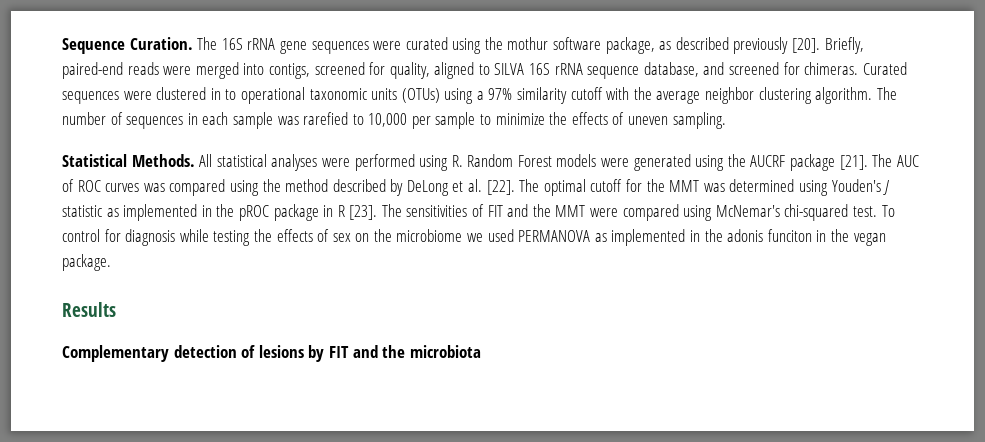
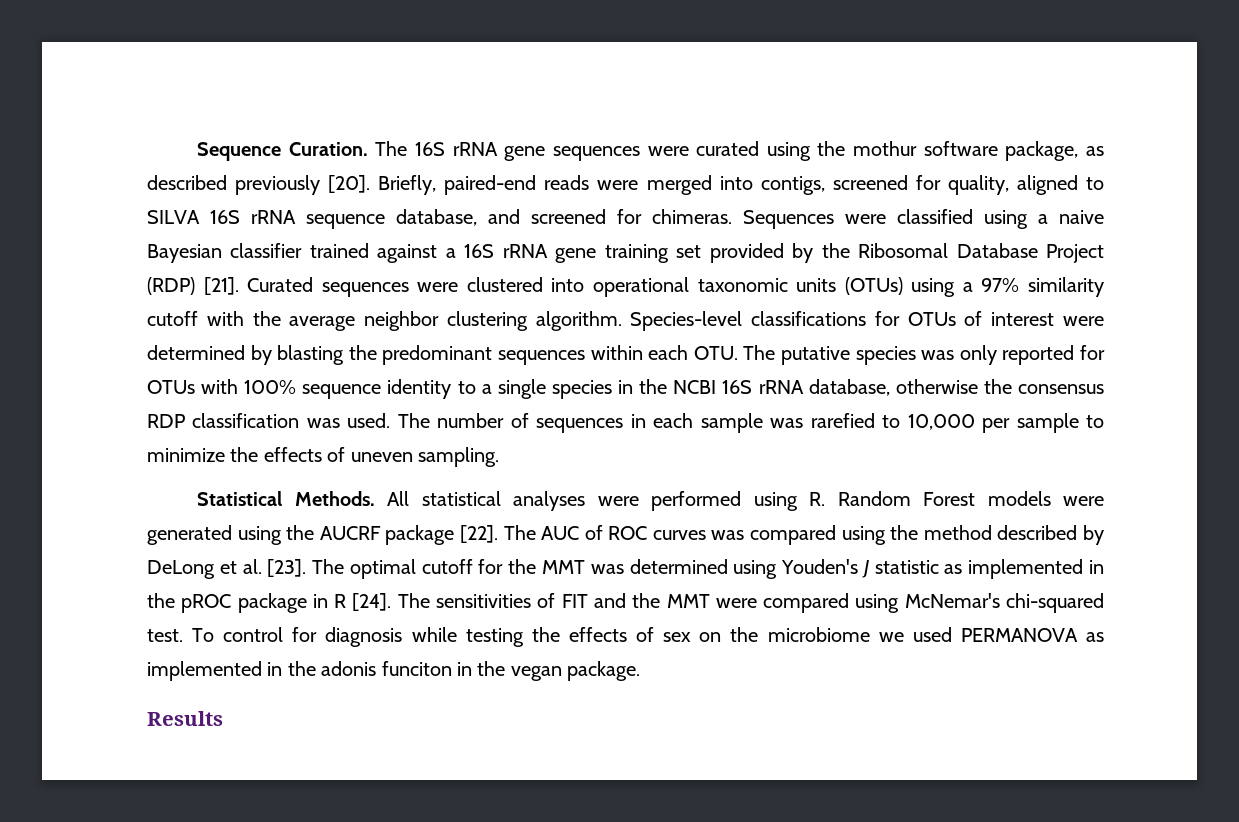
(859, 68) none -> [742,209,1104,229] [147,243,1104,263] [147,277,239,295] Sequences were classified using a naive Bayesian classifier trained against a 16S rRNA gene training set provided by the Ribosomal Database Project (RDP) [21].
[210,88,237,100] in to -> [551,278,585,292] into
(873, 95) none -> [630,311,1104,331] [147,345,1106,365] [147,379,1104,399] [147,413,391,428] Species-level classifications for OTUs of interest were determined by blasting the predominant sequences within each OTU. The putative species was only reported for OTUs with 100% sequence identity to a single species in the NCBI 16S rRNA database, otherwise the consensus RDP classification was used.
[839,155,868,170] [21]. -> [459,525,498,543] [22].
[486,180,515,195] [22]. -> [267,559,307,577] [23].
[349,205,378,220] [23]. -> [352,593,392,611] [24].
[62,345,481,362] // Complementary detection of lesions by FIT and the microbiota -> (223, 718) none

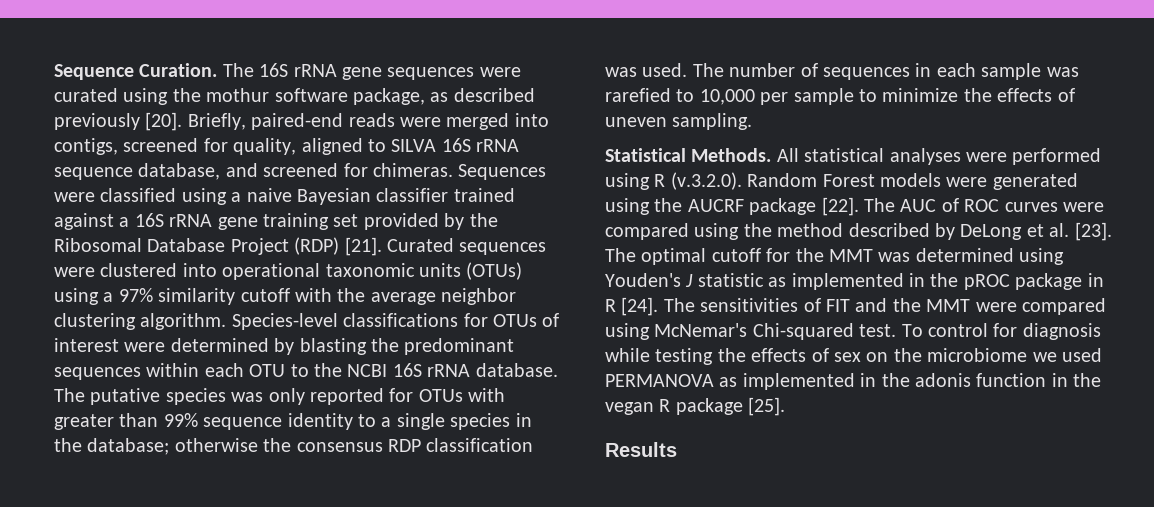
[693,346,738,360] OTU. -> [249,363,558,377] OTU to the NCBI 16S rRNA database.
[244,380,297,394] 100% -> [54,413,198,430] greater than 99%
[673,379,890,396] NCBI 16S rRNA database, -> [87,438,170,455] database;
[809,492,826,506] R. -> [654,172,742,190] R (v.3.2.0).
[711,530,745,540] was -> [1063,202,1104,212] were
[1006,593,1104,613] chi-squared -> [752,323,854,340] Chi-squared
[381,661,452,676] funciton -> [976,373,1047,387] function
[567,661,641,681] package. -> [659,397,786,416] R package [25].

